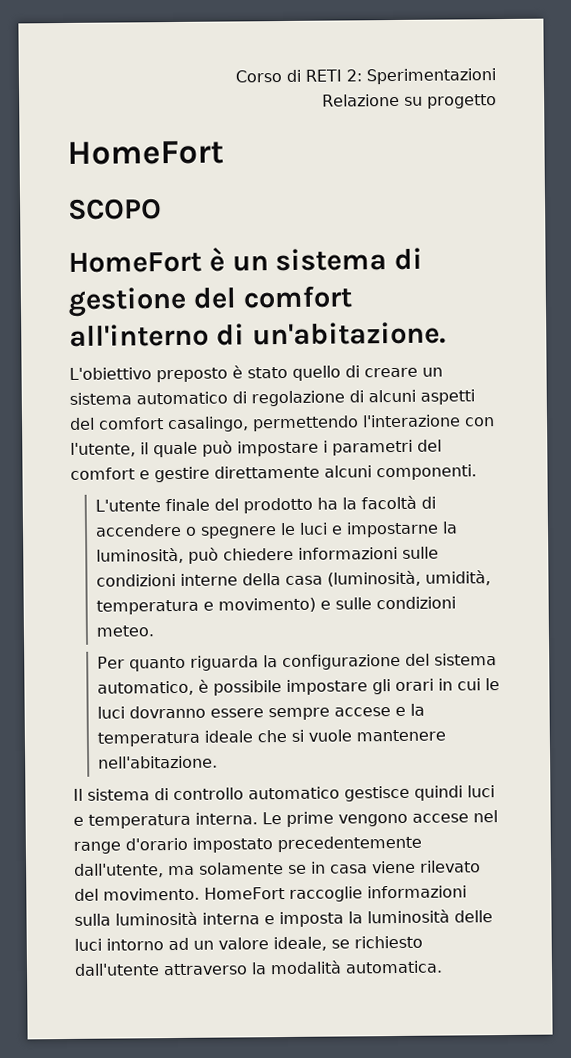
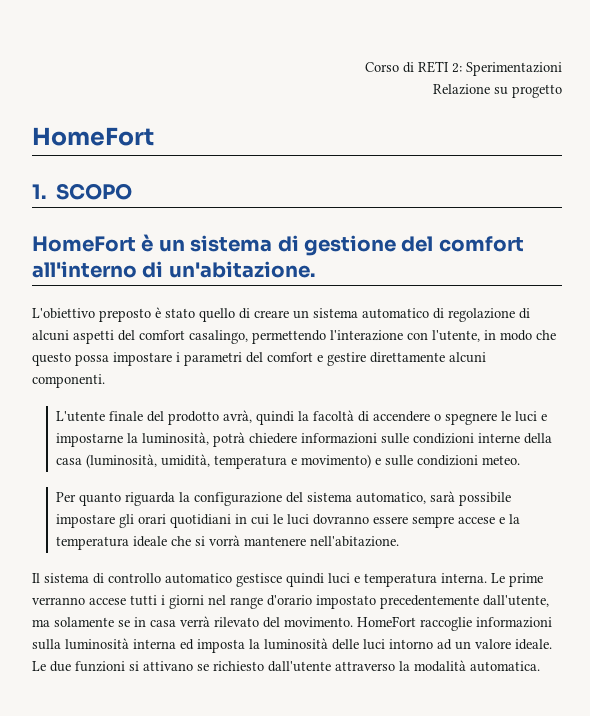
(224, 152) none -> [32,184,46,199] 1.
[140,440,233,458] il quale può -> [484,330,556,341] [32,352,109,366] in modo che questo possa
[316,497,338,510] ha -> [222,410,294,425] avrà, quindi
[187,547,219,564] può -> [212,432,245,447] potrà
[197,679,209,693] è -> [429,491,455,502] sarà
(434, 685) none -> [169,514,231,528] quotidiani
[307,729,352,742] vuole -> [208,535,240,546] vorrà
[338,813,469,827] vengono accese -> [32,595,204,609] verranno accese tutti i giorni
[372,860,416,874] viene -> [180,616,210,627] verrà
[264,915,275,925] e -> [180,639,194,650] ed
[273,936,327,952] ideale, -> [515,639,552,650] [32,661,193,672] ideale. Le due funzioni si attivano

